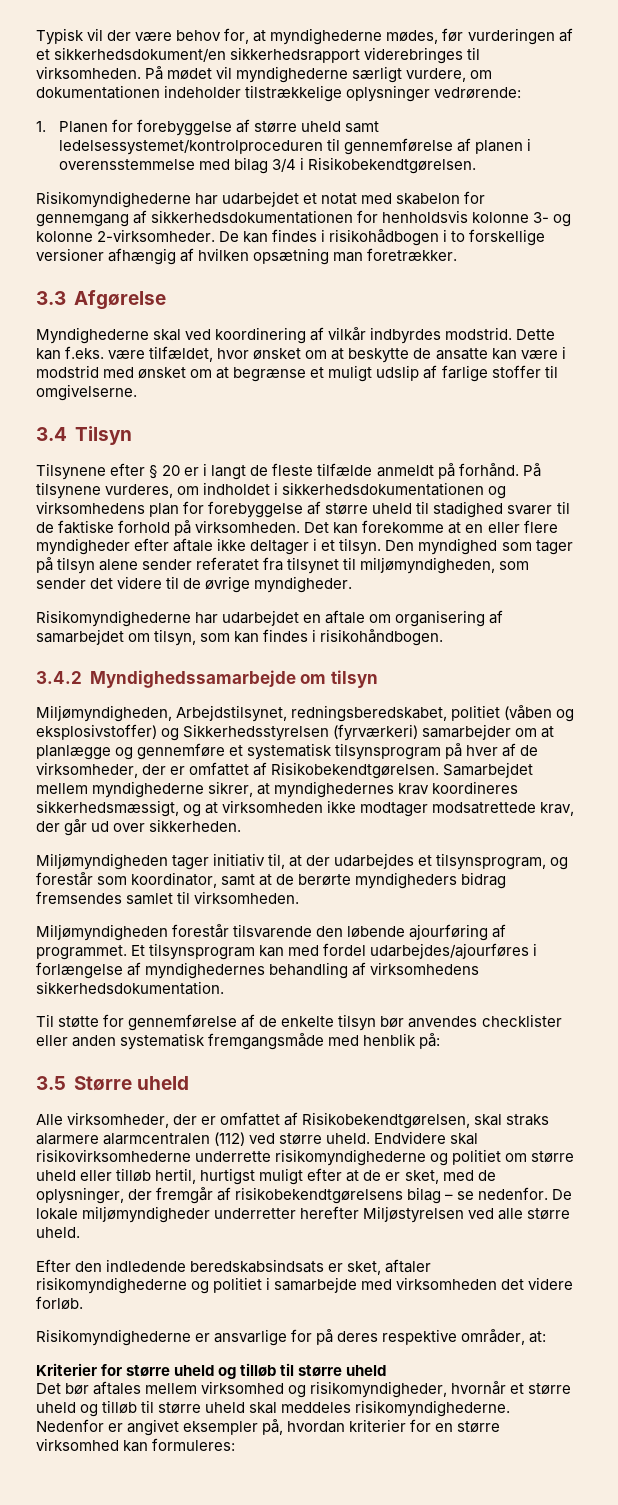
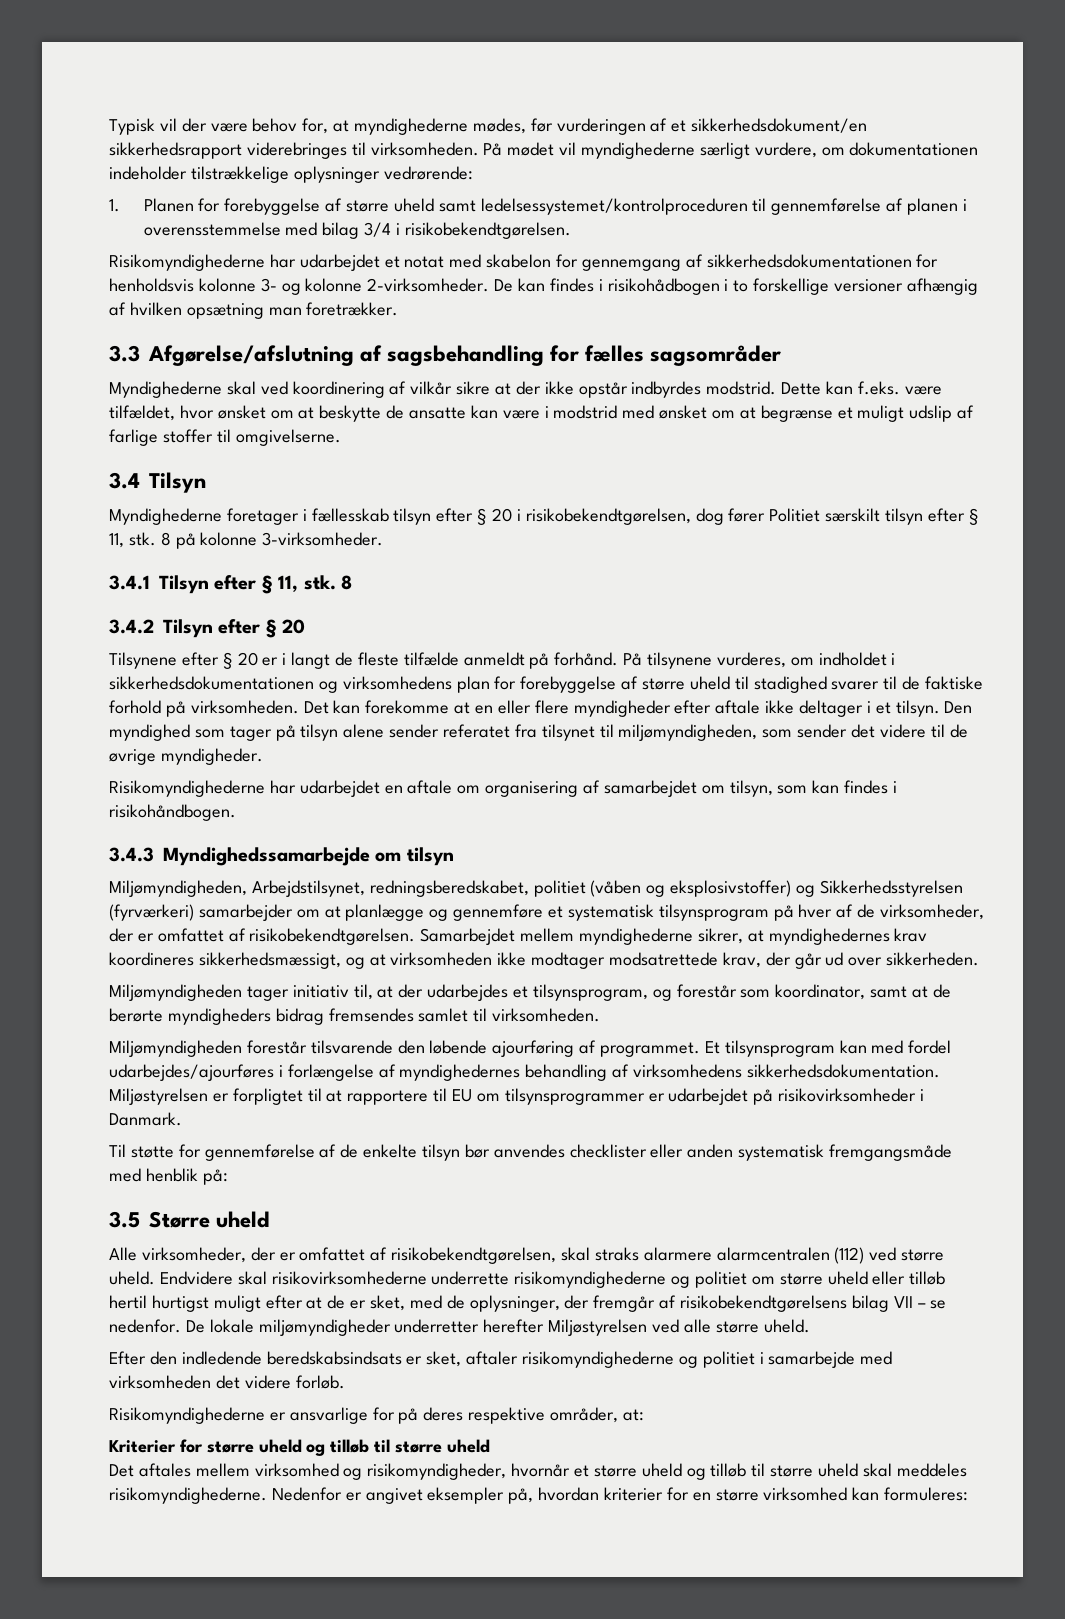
[307,157,476,174] Risikobekendtgørelsen. -> [404,222,571,239] risikobekendtgørelsen.
[73,290,166,310] Afgørelse -> [148,345,782,366] Afgørelse/afslutning af sagsbehandling for fælles sagsområder
(367, 334) none -> [456,381,628,398] sikre at der ikke opstår
(132, 435) none -> [109,508,979,525] [109,532,384,549] [109,575,352,594] [109,619,306,638] // Myndighederne foretager i fællesskab tilsyn efter § 20 i risikobekendtgørelsen, dog fører Politiet særskilt tilsyn efter § 11, stk. 8 på kolonne 3-virksomheder. // 3.4.1 Tilsyn efter § 11, stk. 8 // 3.4.2 Tilsyn efter § 20
[36,671,82,684] 3.4.2 -> [109,847,154,862] 3.4.3
[271,762,440,779] Risikobekendtgørelsen. -> [249,928,416,945] risikobekendtgørelsen.
(224, 988) none -> [109,1088,925,1105] [109,1112,182,1126] Miljøstyrelsen er forpligtet til at rapportere til EU om tilsynsprogrammer er udarbejdet på risikovirksomheder i Danmark.
[302,1112,471,1129] Risikobekendtgørelsen, -> [391,1247,557,1264] risikobekendtgørelsen,
[155,1168,197,1184] hertil, -> [109,1295,147,1309] hertil
(442, 1195) none -> [893,1296,913,1308] VII
[65,1383,90,1395] bør -> (134, 1470) none

